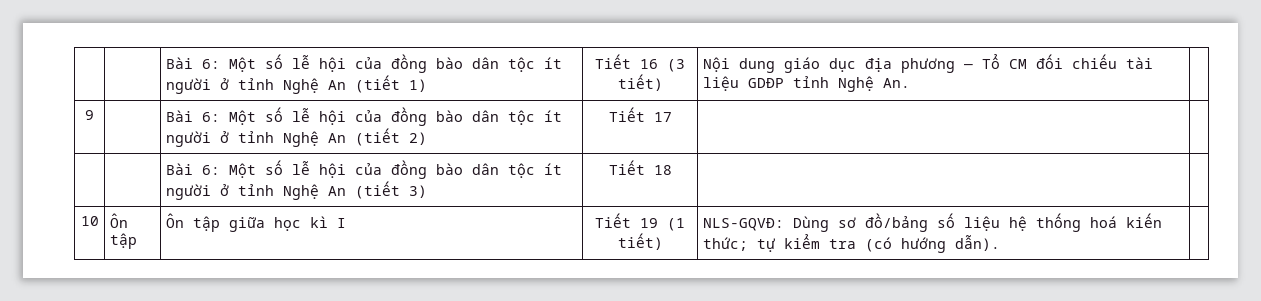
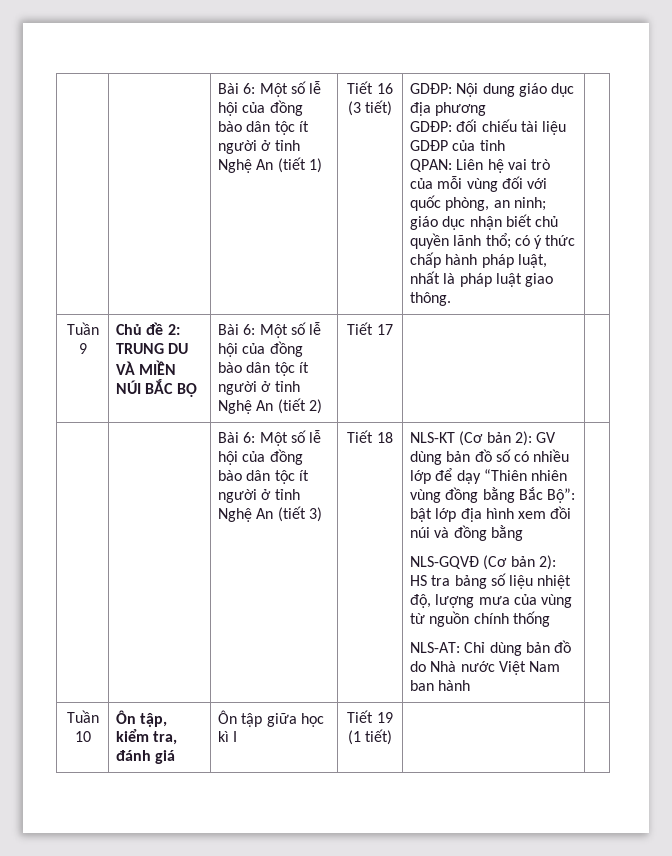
(663, 82) none -> [410,83,453,94] GDĐP:
[963,54,1027,69] — Tổ CM -> [410,121,453,132] // GDĐP:
[792,76,910,92] [85,110,94,120] tỉnh Nghệ An. | // 9 | -> [452,140,505,151] [410,159,550,173] [410,176,547,192] [410,195,546,211] [410,214,558,230] [410,233,576,249] [410,252,547,268] [410,271,553,287] [410,292,452,306] [66,322,99,335] [78,343,87,354] [116,322,180,335] [116,343,189,354] [116,360,177,375] [116,379,197,397] của tỉnh // QPAN: Liên hệ vai trò của mỗi vùng đối với quốc phòng, an ninh; giáo dục nhận biết chủ quyền lãnh thổ; có ý thức chấp hành pháp luật, nhất là pháp luật giao thông. | // Tuần 9 | Chủ đề 2: TRUNG DU VÀ MIỀN NÚI BẮC BỘ
[80,216,99,226] [109,213,128,228] [109,233,137,249] | // 10 | Ôn tập -> [410,431,556,446] [410,449,570,465] [410,468,567,484] [410,487,575,503] [410,506,572,522] [410,525,523,541] [410,555,556,570] [410,573,572,589] [410,594,572,608] [410,611,550,627] [410,640,571,656] [410,661,560,675] [410,680,471,691] [66,710,99,723] [74,731,91,742] [116,710,168,727] [116,729,178,745] [116,750,176,764] NLS-KT (Cơ bản 2): GV dùng bản đồ số có nhiều lớp để dạy “Thiên nhiên vùng đồng bằng Bắc Bộ”: bật lớp địa hình xem đồi núi và đồng bằng // NLS-GQVĐ (Cơ bản 2): HS tra bảng số liệu nhiệt độ, lượng mưa của vùng từ nguồn chính thống // NLS-AT: Chỉ dùng bản đồ do Nhà nước Việt Nam ban hành | // Tuần 10 | Ôn tập, kiểm tra, đánh giá
[702,213,1162,232] [702,234,1000,253] NLS-GQVĐ: Dùng sơ đồ/bảng số liệu hệ thống hoá kiến thức; tự kiểm tra (có hướng dẫn). -> (393, 737) none

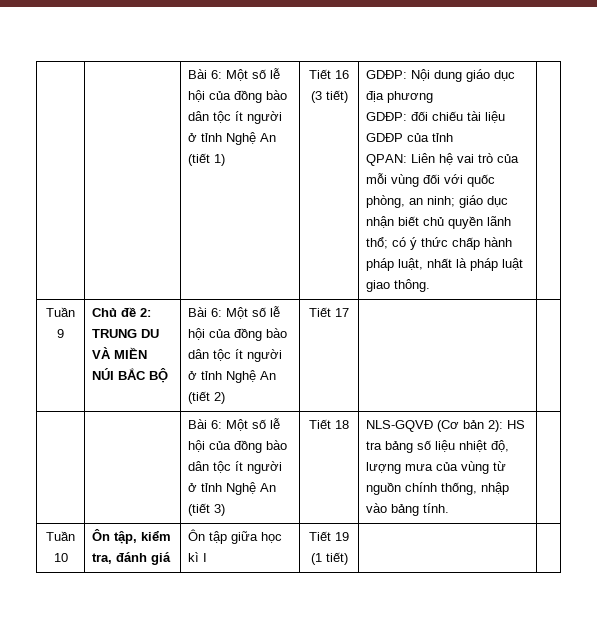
[410,431,556,446] [410,449,570,465] [410,468,567,484] [410,487,575,503] [410,506,572,522] [410,525,523,541] NLS-KT (Cơ bản 2): GV dùng bản đồ số có nhiều lớp để dạy “Thiên nhiên vùng đồng bằng Bắc Bộ”: bật lớp địa hình xem đồi núi và đồng bằng // -> (349, 424) none
[512,611,550,627] [410,640,571,656] [410,661,560,675] [410,680,471,691] thống // NLS-AT: Chỉ dùng bản đồ do Nhà nước Việt Nam ban hành -> [441,482,510,495] [366,503,450,516] thống, nhập vào bảng tính.

